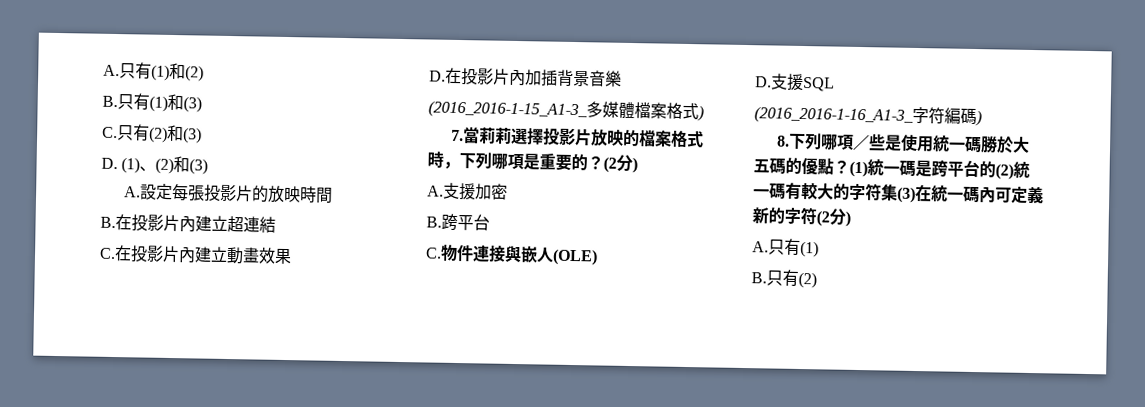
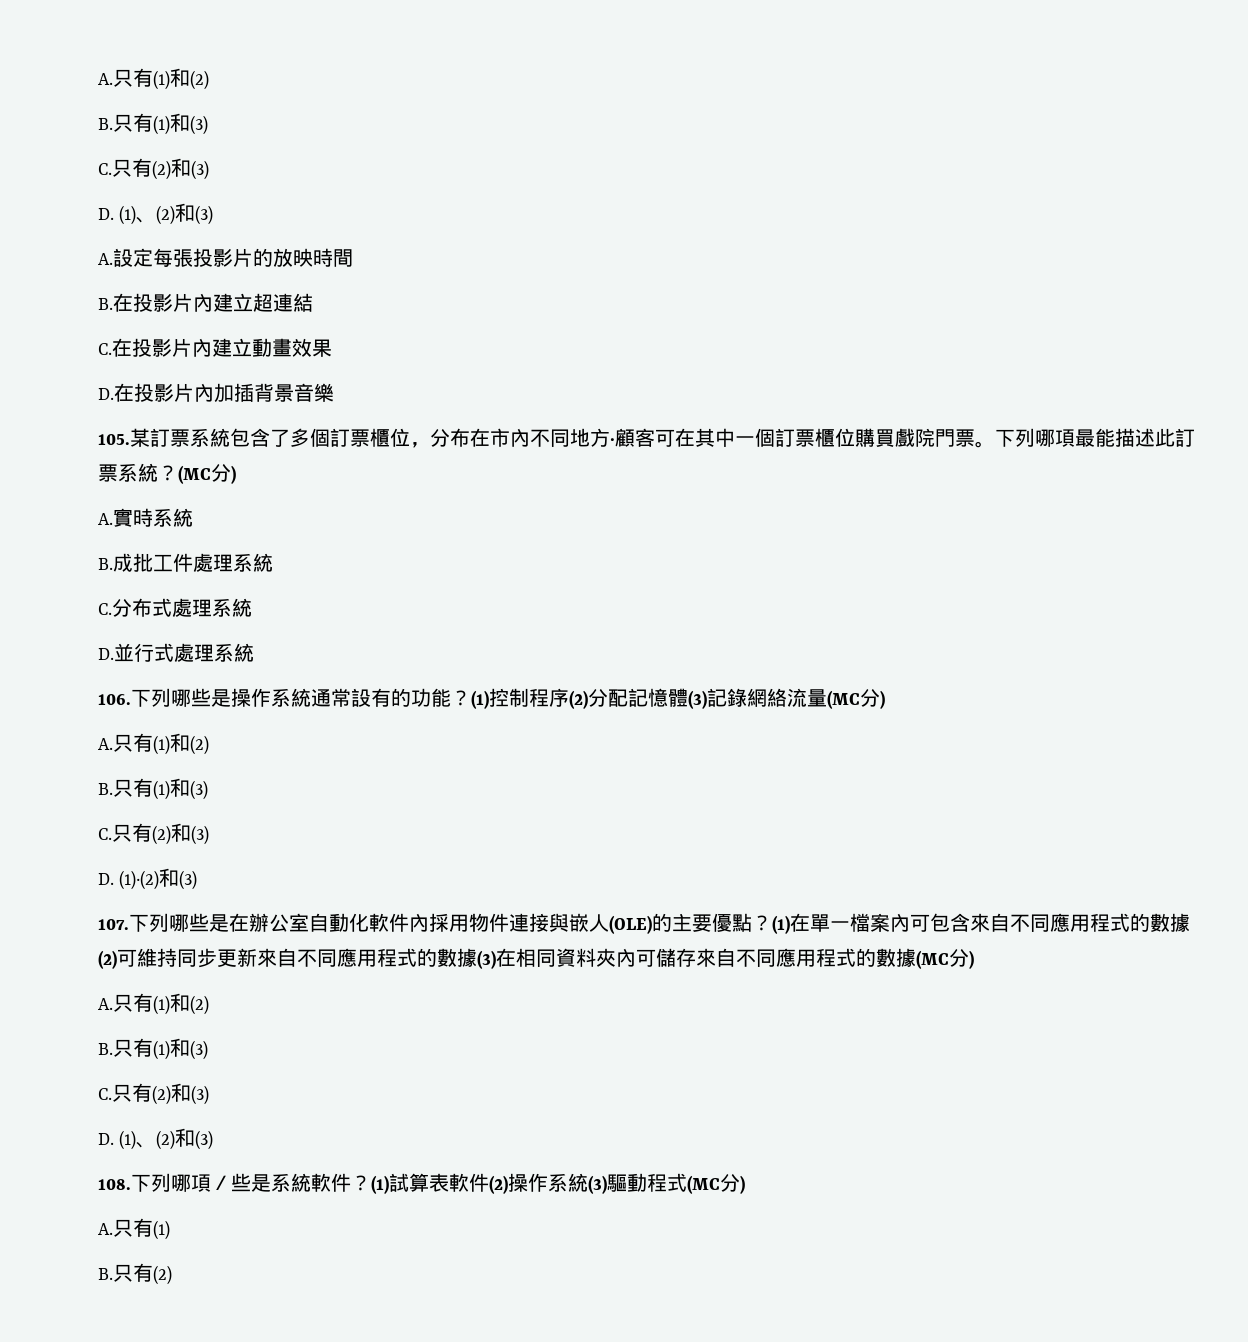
[428,100,704,122] [451,127,705,149] [427,151,638,174] [427,182,508,201] [426,213,490,231] [426,247,442,259] (2016_2016-1-15_A1-3_多媒體檔案格式) // 7.當莉莉選擇投影片放映的檔案格式時，下列哪項是重要的？(2分) // A.支援加密 // B.跨平台 // C. -> [98,428,1195,448] [98,463,236,484] [98,508,193,527] [98,553,273,572] [98,598,252,617] [98,643,254,662] [98,688,885,709] [98,733,209,755] [98,778,208,800] [98,823,209,845] [98,868,198,890] [98,913,469,932] 105.某訂票系統包含了多個訂票櫃位，分布在市內不同地方·顧客可在其中一個訂票櫃位購買戲院門票。下列哪項最能描述此訂票系統？(MC分) // A.實時系統 // B.成批工件處理系統 // C.分布式處理系統 // D.並行式處理系統 // 106.下列哪些是操作系統通常設有的功能？(1)控制程序(2)分配記憶體(3)記錄網絡流量(MC分) // A.只有(1)和(2) // B.只有(1)和(3) // C.只有(2)和(3) // D. (1)·(2)和(3) // 107.下列哪些是在辦公室自動化軟件內採用
[755,73,835,92] [754,106,982,127] [777,133,1031,154] [753,157,1030,180] [753,182,1044,204] [752,206,830,227] // D.支援SQL // (2016_2016-1-16_A1-3_字符編碼) // 8.下列哪項／些是使用統一碼勝於大五碼的優點？(1)統一碼是跨平台的(2)統一碼有較大的字符集(3)在統一碼內可定義新的字符(2 -> [652,913,1190,934] [98,948,974,969] [98,993,209,1015] [98,1038,208,1060] [98,1083,209,1105] [98,1128,214,1150] [98,1173,720,1194] 的主要優點？(1)在單一檔案內可包含來自不同應用程式的數據(2)可維持同步更新來自不同應用程式的數據(3)在相同資料夾內可儲存來自不同應用程式的數據(MC分) // A.只有(1)和(2) // B.只有(1)和(3) // C.只有(2)和(3) // D. (1)、(2)和(3) // 108.下列哪項／些是系統軟件？(1)試算表軟件(2)操作系統(3)驅動程式(MC

